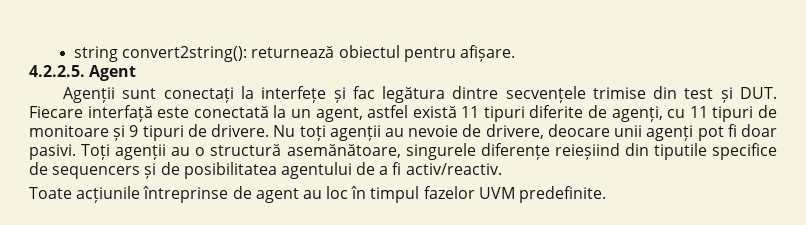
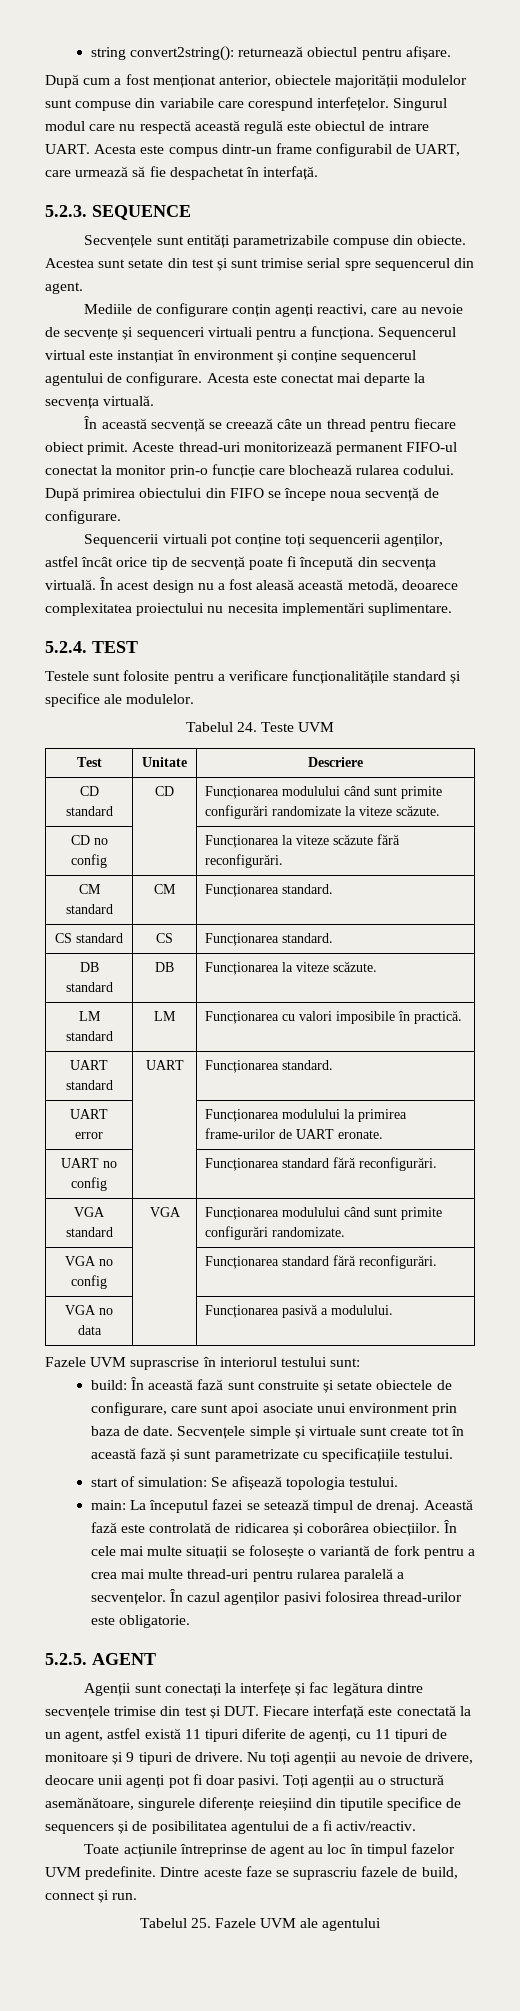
[29,65,137,81] 4.2.2.5. Agent -> [45,74,468,88] [45,97,448,111] [45,120,429,134] [45,143,461,157] [45,166,319,180] [45,205,191,220] [84,234,467,248] [45,258,475,271] [45,282,83,294] [84,303,463,317] [45,326,457,340] [45,350,417,363] [45,372,426,386] [45,395,155,409] [84,416,457,432] [45,441,458,455] [45,464,455,478] [45,487,439,501] [45,510,121,524] [84,534,444,547] [45,556,436,570] [45,577,458,593] [45,602,452,616] [45,641,138,653] [45,670,462,684] [45,693,195,707] [185,722,335,732] [76,757,102,767] [142,757,187,767] [308,757,363,767] [79,786,99,796] [65,806,113,816] [155,786,174,796] [205,786,443,799] [205,805,441,819] [70,835,108,845] [71,854,107,868] [205,834,401,848] [205,854,284,868] [78,884,101,894] [65,904,113,914] [154,884,176,894] [205,884,334,897] [55,933,123,943] [156,933,173,943] [205,933,334,946] [79,962,99,972] [65,982,113,992] [155,962,174,972] [205,961,378,975] [78,1011,101,1021] [65,1031,113,1041] [154,1011,176,1021] [205,1010,463,1024] [70,1060,108,1070] [65,1080,113,1090] [145,1060,184,1070] [205,1060,334,1073] [70,1109,108,1119] [75,1132,103,1139] [205,1109,408,1122] [205,1128,384,1139] [61,1158,117,1168] [71,1177,107,1191] [205,1157,438,1171] [74,1207,105,1217] [65,1227,113,1237] [149,1207,181,1217] [205,1207,443,1220] [205,1226,346,1240] [65,1256,113,1266] [71,1275,107,1289] [205,1255,438,1269] [65,1305,113,1315] [77,1325,102,1335] [205,1304,394,1318] [45,1357,361,1370] [90,1377,452,1393] [90,1402,458,1416] [90,1426,464,1439] [90,1448,454,1462] [90,1476,399,1490] [90,1499,473,1513] [90,1520,458,1536] [90,1545,475,1559] [90,1568,405,1582] [90,1589,463,1605] [90,1615,191,1628] [45,1653,156,1665] După cum a fost menționat anterior, obiectele majorității modulelor sunt compuse din variabile care corespund interfețelor. Singurul modul care nu respectă această regulă este obiectul de intrare UART. Acesta este compus dintr-un frame configurabil de UART, care urmează să fie despachetat în interfață. // 5.2.3. SEQUENCE // Secvențele sunt entități parametrizabile compuse din obiecte. Acestea sunt setate din test și sunt trimise serial spre sequencerul din agent. // Mediile de configurare conțin agenți reactivi, care au nevoie de secvențe și sequenceri virtuali pentru a funcționa. Sequencerul virtual este instanțiat în environment și conține sequencerul agentului de configurare. Acesta este conectat mai departe la secvența virtuală. // În această secvență se creează câte un thread pentru fiecare obiect primit. Aceste thread-uri monitorizează permanent FIFO-ul conectat la monitor prin-o funcție care blochează rularea codului. După primirea obiectului din FIFO se începe noua secvență de configurare. // Sequencerii virtuali pot conține toți sequencerii agenților, astfel încât orice tip de secvență poate fi începută din secvența virtuală. În acest design nu a fost aleasă această metodă, deoarece complexitatea proiectului nu necesita implementări suplimentare. // 5.2.4. TEST // Testele sunt folosite pentru a verificare funcționalitățile standard și specifice ale modulelor. // Tabelul 24. Teste UVM // Test | Unitate | Descriere // CD standard | CD | Funcționarea modulului când sunt primite configurări randomizate la viteze scăzute. // CD no config | | Funcționarea la viteze scăzute fără reconfigurări. // CM standard | CM | Funcționarea standard. // CS standard | CS | Funcționarea standard. // DB standard | DB | Funcționarea la viteze scăzute. // LM standard | LM | Funcționarea cu valori imposibile în practică. // UART standard | UART | Funcționarea standard. // UART error | | Funcționarea modulului la primirea frame-urilor de UART eronate. // UART no config | | Funcționarea standard fără reconfigurări. // VGA standard | VGA | Funcționarea modulului când sunt primite configurări randomizate. // VGA no config | | Funcționarea standard fără reconfigurări. // VGA no data | | Funcționarea pasivă a modulului. // Fazele UVM suprascrise în interiorul testului sunt: // build: În această fază sunt construite și setate obiectele de configurare, care sunt apoi asociate unui environment prin baza de date. Secvențele simple și virtuale sunt create tot în această fază și sunt parametrizate cu specificațiile testului. // start of simulation: Se afișează topologia testului. // main: La începutul fazei se setează timpul de drenaj. Această fază este controlată de ridicarea și coborârea obiecțiilor. În cele mai multe situații se folosește o variantă de fork pentru a crea mai multe thread-uri pentru rularea paralelă a secvențelor. În cazul agenților pasivi folosirea thread-urilor este obligatorie. // 5.2.5. AGENT
(607, 194) none -> [160,1866,458,1880] [45,1890,138,1903] [139,1918,382,1931] Dintre aceste faze se suprascriu fazele de build, connect și run. // Tabelul 25. Fazele UVM ale agentului

